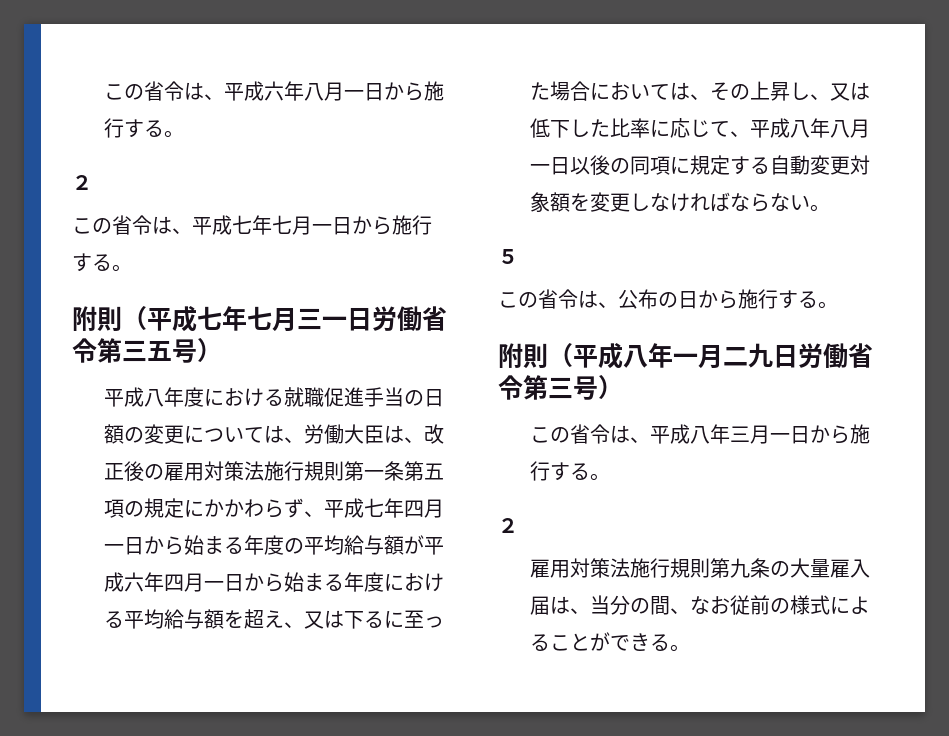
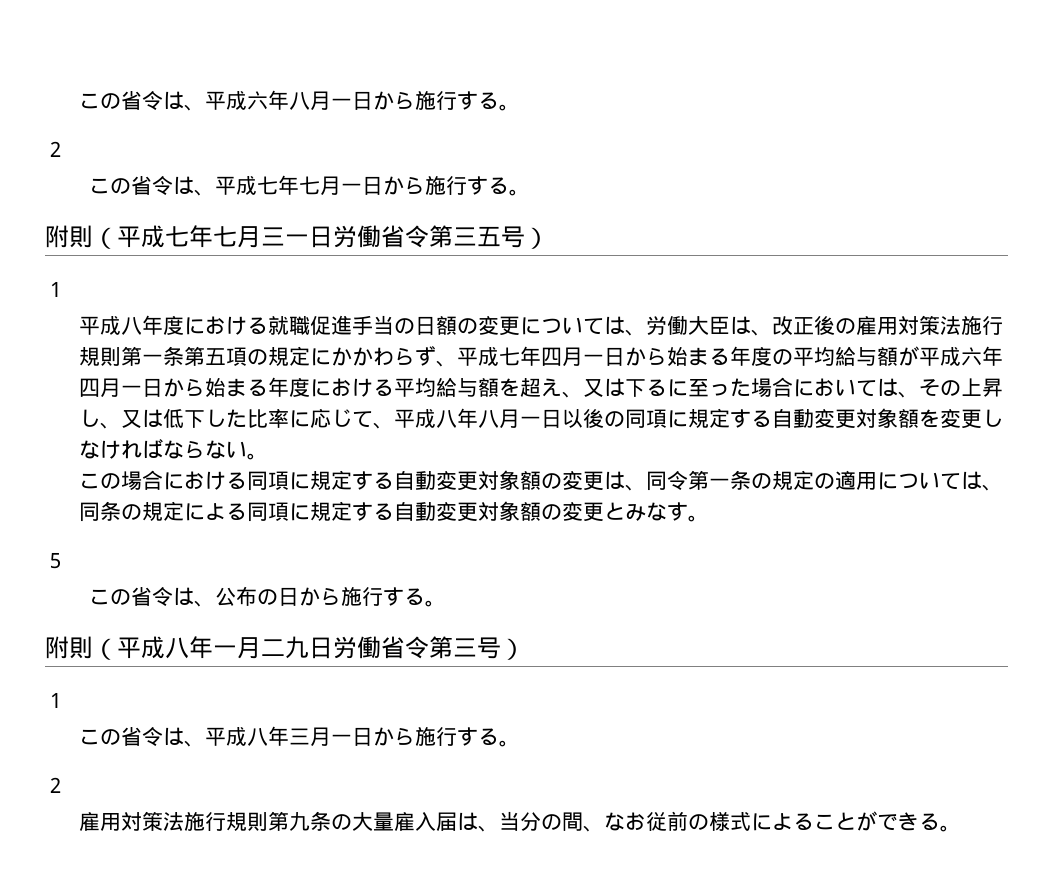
(222, 350) none -> [45,281,66,297] // １
(831, 208) none -> [78,470,1003,491] [78,501,709,522] // この場合における同項に規定する自動変更対象額の変更は、同令第一条の規定の適用については、同条の規定による同項に規定する自動変更対象額の変更とみなす。
(623, 387) none -> [45,692,66,708] // １

